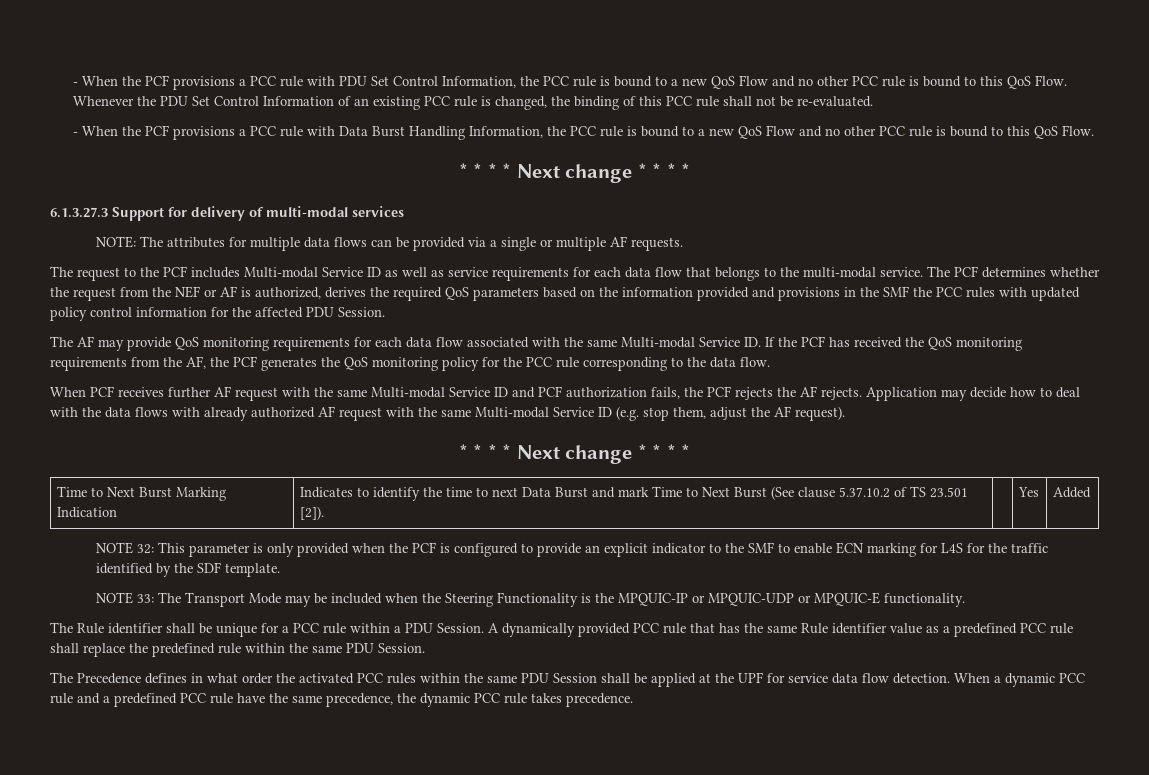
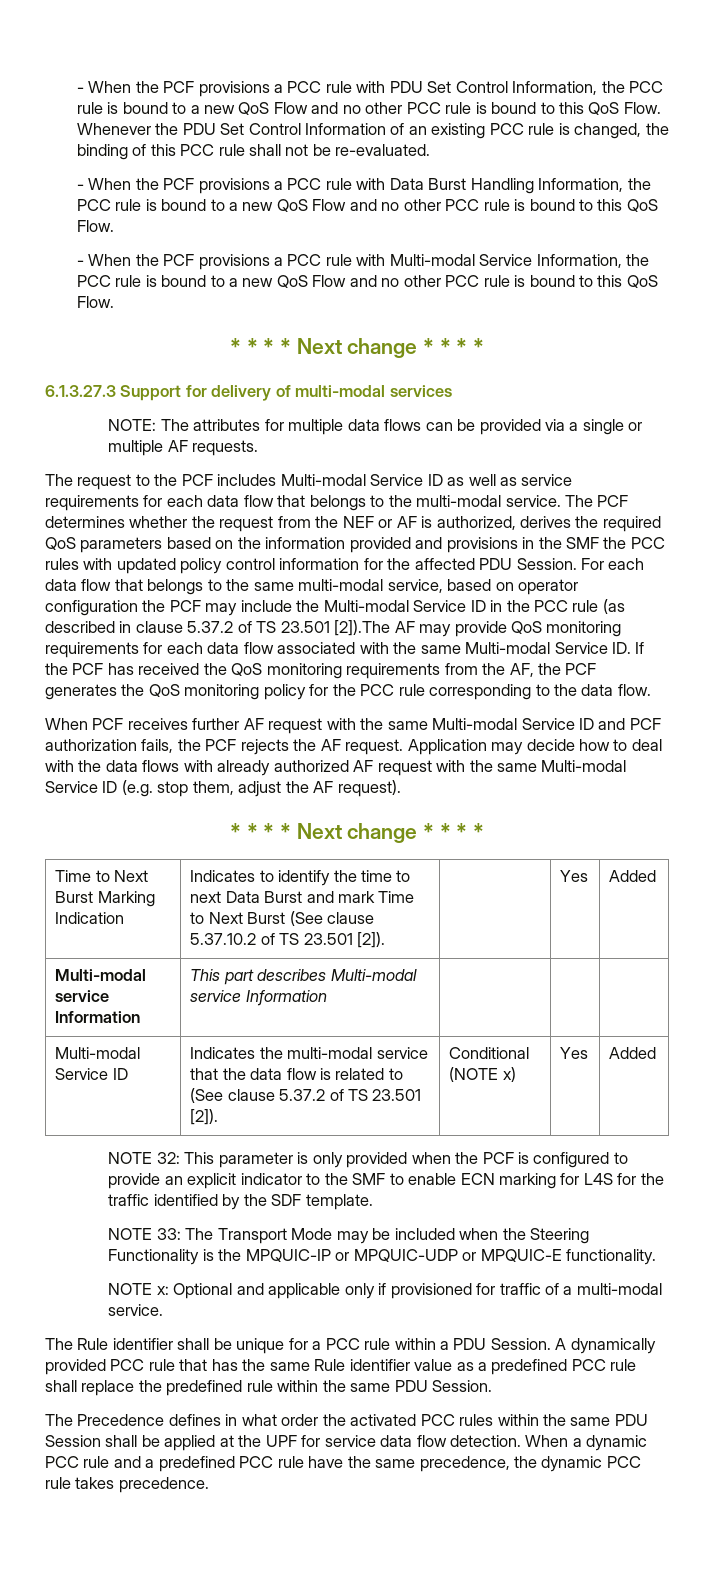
(1095, 130) none -> [76,254,650,270] [76,275,658,288] [76,296,114,308] // - When the PCF provisions a PCC rule with Multi-modal Service Information, the PCC rule is bound to a new QoS Flow and no other PCC rule is bound to this QoS Flow.
[50,336,73,347] // The -> [581,558,645,570] [45,579,579,595] [45,599,625,616] [45,620,391,636] For each data flow that belongs to the same multi-modal service, based on operator configuration the PCF may include the Multi-modal Service ID in the PCC rule (as described in clause 5.37.2 of TS 23.501 [2]).The
[821,387,862,400] rejects. -> [345,739,404,755] request.
(1091, 492) none -> [55,969,147,981] [55,990,110,1002] [55,1011,141,1023] [190,969,417,985] [190,990,327,1006] [55,1047,141,1059] [55,1068,128,1080] [190,1047,428,1059] [190,1068,403,1080] [190,1088,422,1103] [190,1109,219,1125] [449,1047,530,1059] [449,1067,516,1082] [560,1047,589,1059] [609,1047,657,1059] // Multi-modal service Information | This part describes Multi-modal service Information | | | // Multi-modal Service ID | Indicates the multi-modal service that the data flow is related to (See clause 5.37.2 of TS 23.501 [2]). | Conditional (NOTE x) | Yes | Added
(966, 600) none -> [108,1283,662,1299] [108,1304,164,1316] // NOTE x: Optional and applicable only if provisioned for traffic of a multi-modal service.

